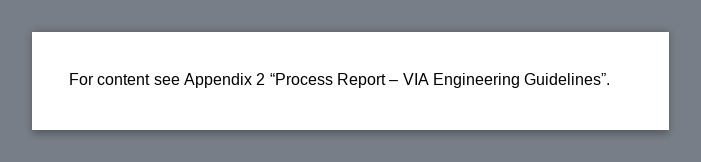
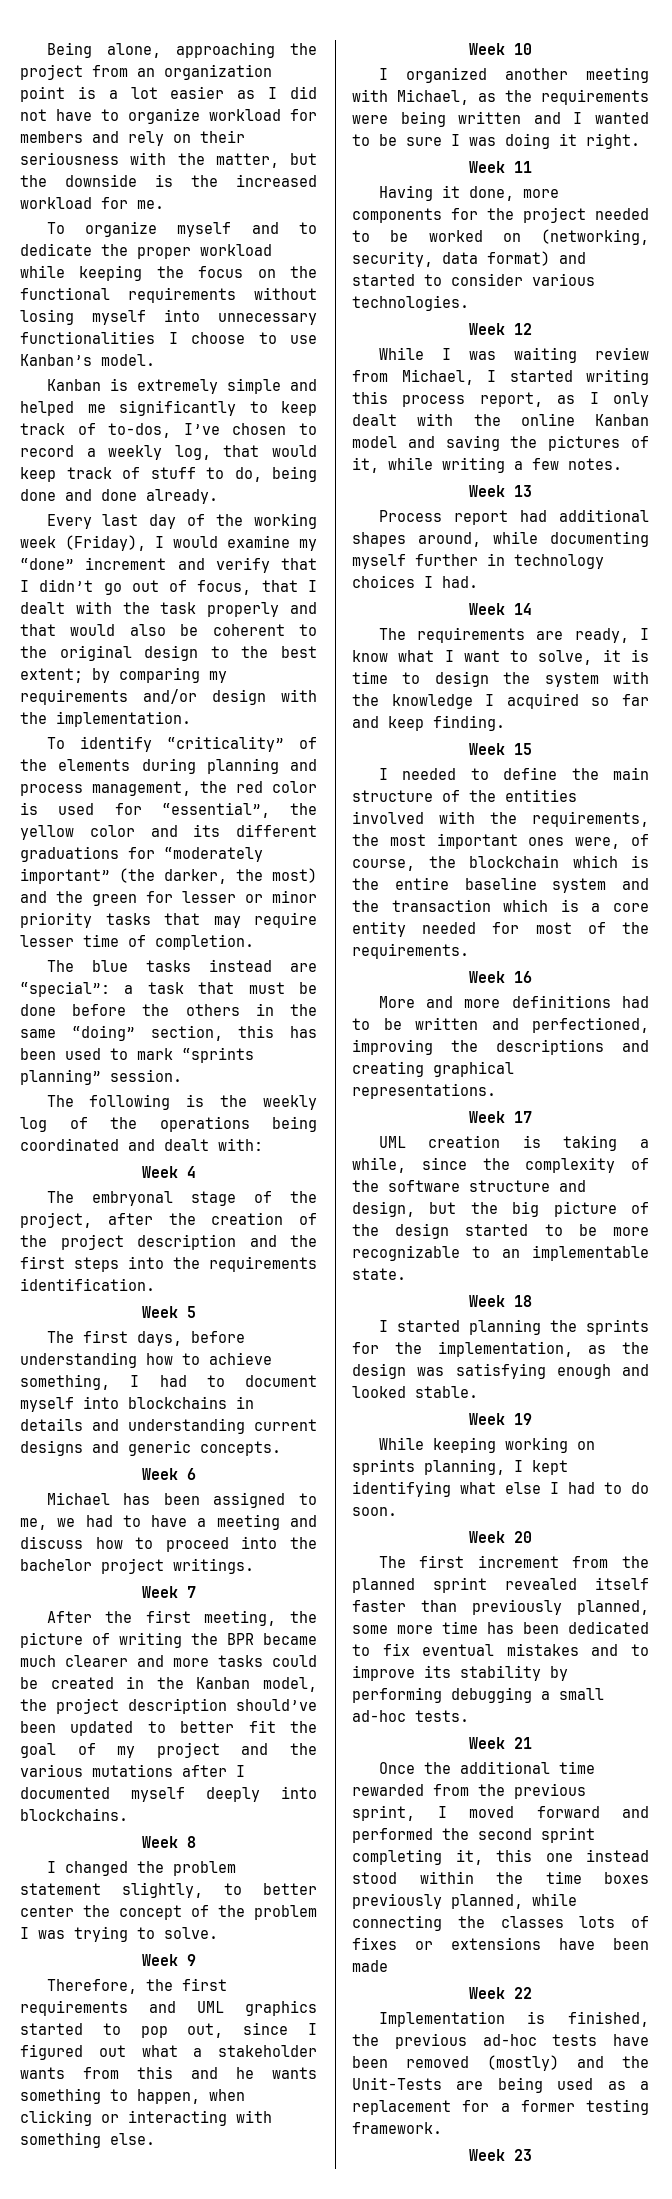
[69,73,611,88] For content see Appendix 2 “Process Report – VIA Engineering Guidelines”. -> [46,42,317,58] [20,64,272,80] [20,86,317,102] [20,108,317,124] [20,130,245,146] [20,152,317,168] [20,174,317,187] [20,197,164,209] [46,221,318,237] [20,243,272,259] [20,265,317,281] [20,287,317,303] [20,309,317,325] [20,331,317,344] [20,354,155,366] [46,378,317,394] [20,400,317,416] [20,423,317,438] [20,445,317,460] [20,466,317,482] [20,489,218,504] [46,513,317,529] [20,535,317,551] [20,557,317,573] [20,579,317,595] [20,601,318,617] [20,624,317,636] [20,645,317,661] [20,667,227,683] [20,689,317,705] [20,711,191,727] [46,736,317,752] [20,758,317,774] [20,781,317,796] [20,802,317,818] [20,824,317,840] [20,846,263,862] [20,868,317,884] [20,890,317,906] [20,912,317,928] [20,934,254,950] [46,959,317,972] [20,981,317,997] [20,1003,317,1016] [20,1025,317,1041] [20,1047,254,1063] [20,1069,182,1085] [46,1094,318,1110] [20,1116,317,1132] [20,1138,263,1151] [141,1166,196,1178] [46,1191,318,1206] [20,1212,317,1228] [20,1234,317,1250] [20,1256,317,1272] [20,1278,155,1291] [141,1306,196,1318] [46,1330,245,1346] [20,1352,272,1368] [20,1374,317,1390] [20,1396,254,1412] [20,1418,317,1434] [20,1440,281,1456] [141,1468,196,1480] [46,1492,318,1508] [20,1514,317,1530] [20,1536,317,1552] [20,1558,254,1574] [141,1586,196,1598] [46,1610,317,1626] [20,1632,317,1648] [20,1655,317,1667] [20,1676,317,1692] [20,1698,317,1714] [20,1720,317,1736] [20,1742,317,1758] [20,1764,245,1777] [20,1786,317,1802] [20,1808,128,1821] [141,1836,196,1848] [46,1861,236,1876] [20,1882,317,1898] [20,1905,317,1920] [20,1926,218,1942] [141,1954,196,1966] [46,1978,227,1994] [20,2000,317,2016] [20,2022,318,2038] [20,2044,317,2060] [20,2066,317,2079] [20,2088,245,2104] [20,2110,272,2126] [20,2132,155,2148] [469,43,532,55] [378,67,649,83] [352,89,649,105] [352,111,649,127] [352,133,640,149] [469,161,532,173] [378,185,559,201] [352,207,649,223] [352,229,649,245] [352,251,586,267] [352,273,595,286] [352,295,469,311] [469,323,532,335] [378,347,649,363] [352,369,649,385] [352,391,649,407] [352,413,649,426] [352,435,649,451] [352,457,622,473] [469,485,532,497] [378,509,649,525] [352,531,649,547] [352,553,604,569] [352,575,478,588] [469,603,532,615] [378,627,649,643] [352,649,649,665] [352,671,649,687] [352,693,649,709] [352,715,505,731] [469,743,532,755] [378,767,649,780] [352,789,577,802] [352,811,649,827] [352,833,649,849] [352,855,649,871] [352,877,649,893] [352,899,649,912] [352,921,649,937] [352,943,469,959] [469,971,532,983] [378,995,649,1008] [352,1017,649,1033] [352,1039,649,1055] [352,1061,514,1077] [352,1083,496,1099] [469,1111,532,1123] [378,1135,649,1151] [352,1157,649,1173] [352,1180,586,1192] [352,1201,649,1217] [352,1223,649,1239] [352,1245,649,1261] [352,1268,406,1280] [469,1295,532,1307] [378,1319,649,1335] [352,1341,649,1357] [352,1363,649,1379] [352,1386,478,1398] [469,1413,532,1425] [378,1437,595,1453] [352,1459,568,1475] [352,1481,649,1497] [352,1507,397,1516] [469,1531,532,1543] [378,1555,649,1568] [352,1577,649,1593] [352,1599,649,1615] [352,1621,649,1634] [352,1643,649,1656] [352,1665,568,1681] [352,1687,604,1703] [352,1710,469,1722] [469,1737,532,1749] [378,1761,595,1774] [352,1783,586,1799] [352,1805,649,1821] [352,1827,595,1843] [352,1849,649,1865] [352,1871,649,1884] [352,1893,577,1909] [352,1915,649,1931] [352,1937,649,1950] [352,1960,388,1972] [469,1987,532,1999] [378,2011,649,2027] [352,2033,649,2049] [352,2055,649,2071] [352,2077,649,2093] [352,2099,649,2115] [352,2122,442,2134] [469,2149,532,2161] Being alone, approaching the project from an organization point is a lot easier as I did not have to organize workload for members and rely on their seriousness with the matter, but the downside is the increased workload for me. // To organize myself and to dedicate the proper workload while keeping the focus on the functional requirements without losing myself into unnecessary functionalities I choose to use Kanban’s model. // Kanban is extremely simple and helped me significantly to keep track of to-dos, I’ve chosen to record a weekly log, that would keep track of stuff to do, being done and done already. // Every last day of the working week (Friday), I would examine my “done” increment and verify that I didn’t go out of focus, that I dealt with the task properly and that would also be coherent to the original design to the best extent; by comparing my requirements and/or design with the implementation. // To identify “criticality” of the elements during planning and process management, the red color is used for “essential”, the yellow color and its different graduations for “moderately important” (the darker, the most) and the green for lesser or minor priority tasks that may require lesser time of completion. // The blue tasks instead are “special”: a task that must be done before the others in the same “doing” section, this has been used to mark “sprints planning” session. // The following is the weekly log of the operations being coordinated and dealt with: // Week 4 // The embryonal stage of the project, after the creation of the project description and the first steps into the requirements identification. // Week 5 // The first days, before understanding how to achieve something, I had to document myself into blockchains in details and understanding current designs and generic concepts. // Week 6 // Michael has been assigned to me, we had to have a meeting and discuss how to proceed into the bachelor project writings. // Week 7 // After the first meeting, the picture of writing the BPR became much clearer and more tasks could be created in the Kanban model, the project description should’ve been updated to better fit the goal of my project and the various mutations after I documented myself deeply into blockchains. // Week 8 // I changed the problem statement slightly, to better center the concept of the problem I was trying to solve. // Week 9 // Therefore, the first requirements and UML graphics started to pop out, since I figured out what a stakeholder wants from this and he wants something to happen, when clicking or interacting with something else. // Week 10 // I organized another meeting with Michael, as the requirements were being written and I wanted to be sure I was doing it right. // Week 11 // Having it done, more components for the project needed to be worked on (networking, security, data format) and started to consider various technologies. // Week 12 // While I was waiting review from Michael, I started writing this process report, as I only dealt with the online Kanban model and saving the pictures of it, while writing a few notes. // Week 13 // Process report had additional shapes around, while documenting myself further in technology choices I had. // Week 14 // The requirements are ready, I know what I want to solve, it is time to design the system with the knowledge I acquired so far and keep finding. // Week 15 // I needed to define the main structure of the entities involved with the requirements, the most important ones were, of course, the blockchain which is the entire baseline system and the transaction which is a core entity needed for most of the requirements. // Week 16 // More and more definitions had to be written and perfectioned, improving the descriptions and creating graphical representations. // Week 17 // UML creation is taking a while, since the complexity of the software structure and design, but the big picture of the design started to be more recognizable to an implementable state. // Week 18 // I started planning the sprints for the implementation, as the design was satisfying enough and looked stable. // Week 19 // While keeping working on sprints planning, I kept identifying what else I had to do soon. // Week 20 // The first increment from the planned sprint revealed itself faster than previously planned, some more time has been dedicated to fix eventual mistakes and to improve its stability by performing debugging a small ad-hoc tests. // Week 21 // Once the additional time rewarded from the previous sprint, I moved forward and performed the second sprint completing it, this one instead stood within the time boxes previously planned, while connecting the classes lots of fixes or extensions have been made // Week 22 // Implementation is finished, the previous ad-hoc tests have been removed (mostly) and the Unit-Tests are being used as a replacement for a former testing framework. // Week 23

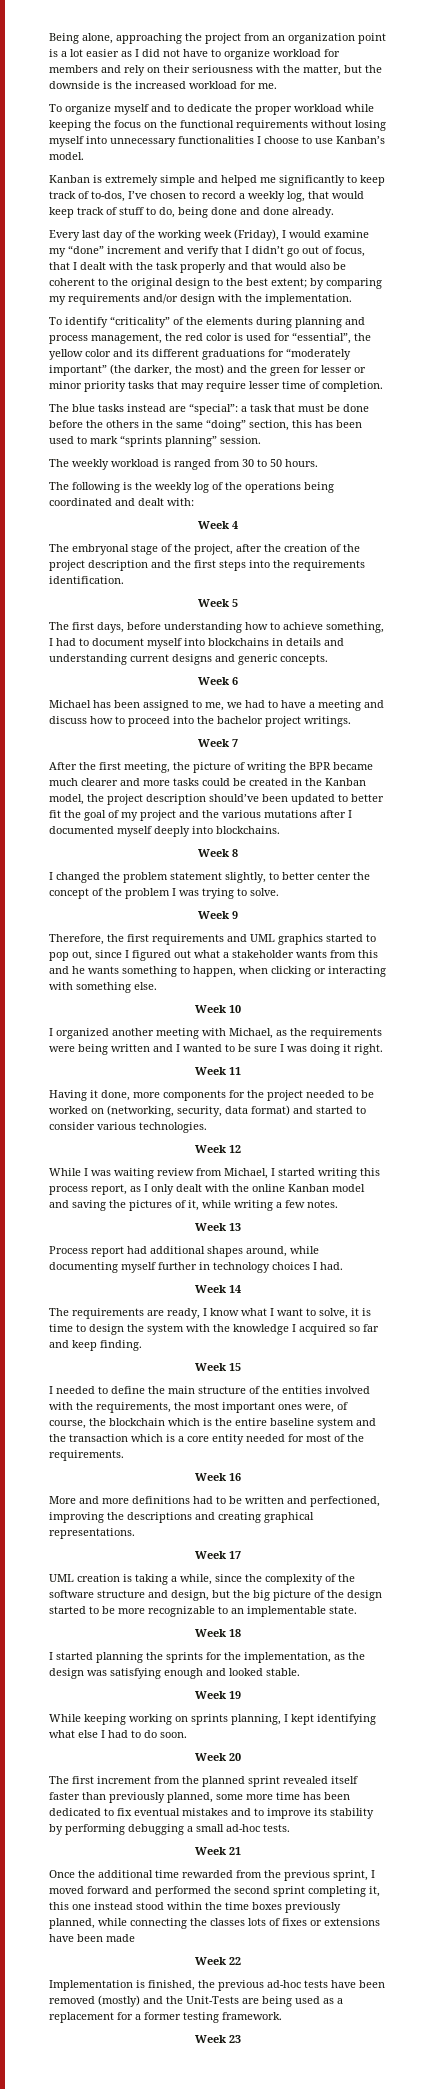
(182, 1075) none -> [49,459,318,470] // The weekly workload is ranged from 30 to 50 hours.

